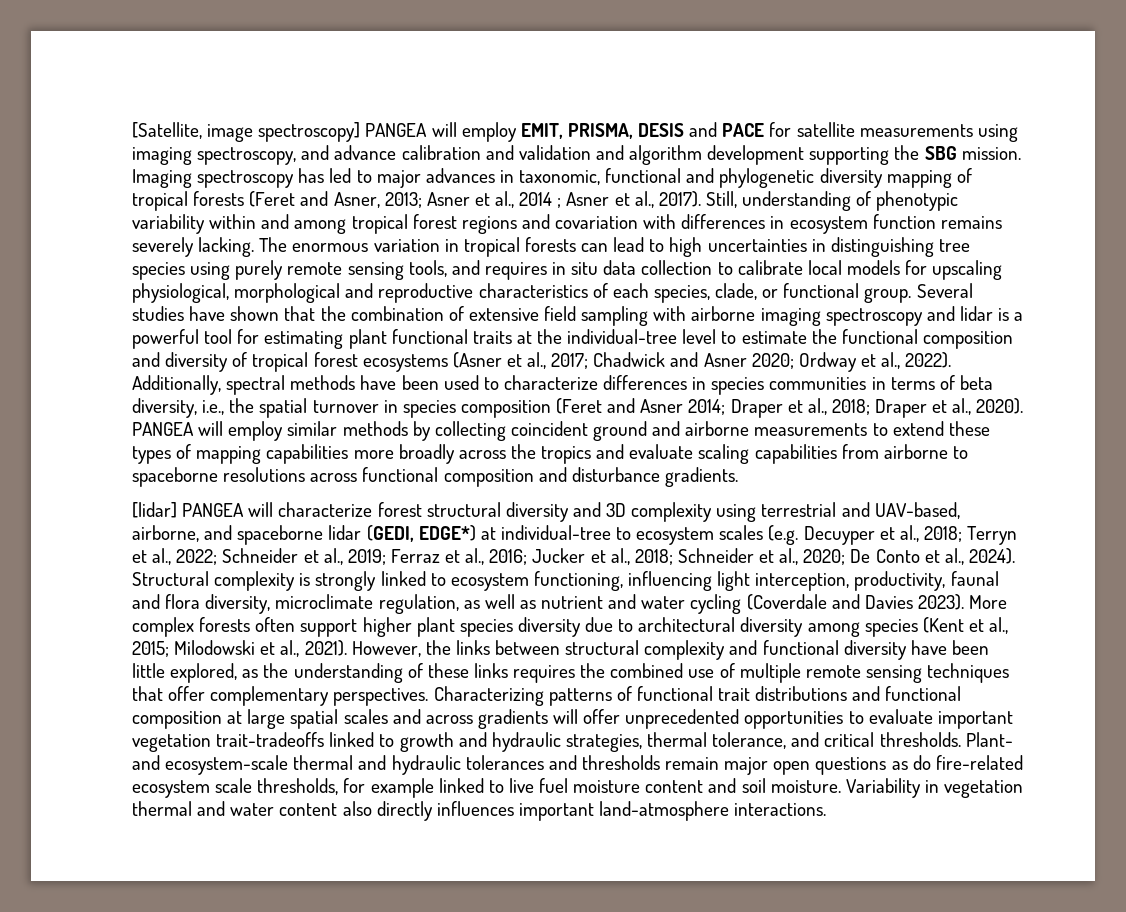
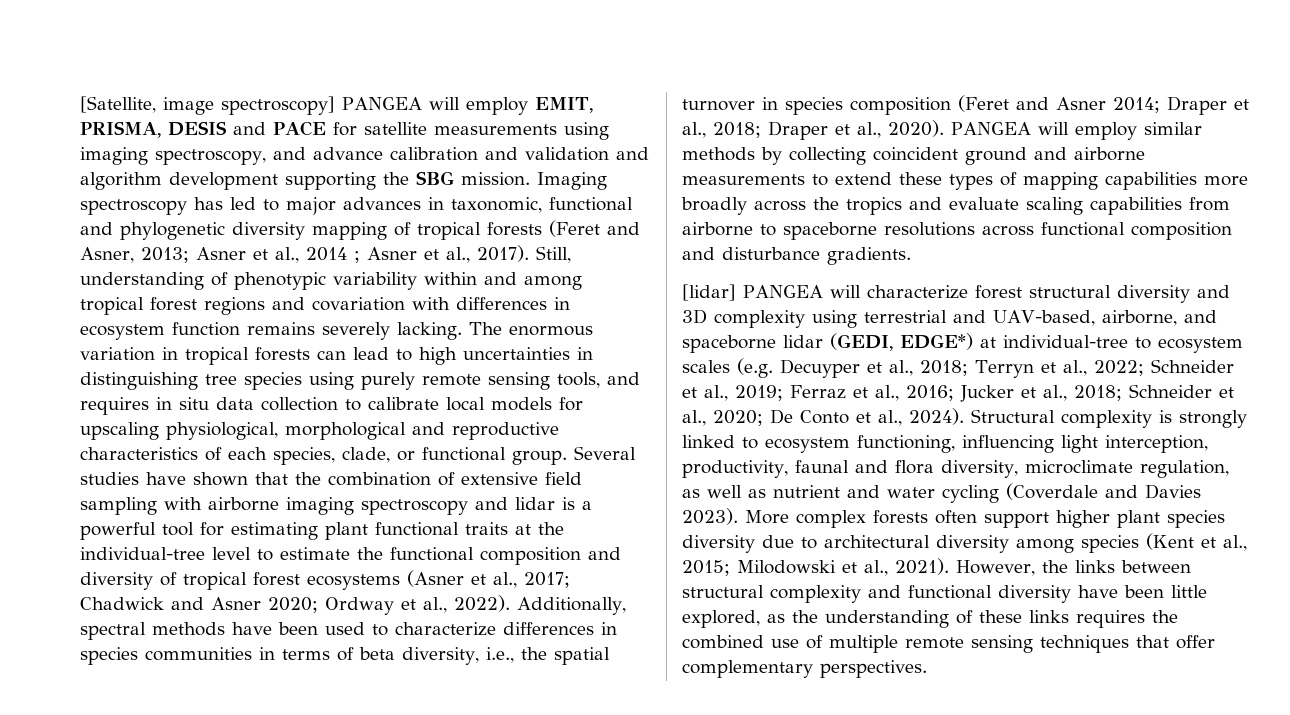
[433,686,962,706] [132,709,1013,729] [132,732,1013,752] [132,755,1023,775] [132,778,1024,798] [132,801,827,821] Characterizing patterns of functional trait distributions and functional composition at large spatial scales and across gradients will offer unprecedented opportunities to evaluate important vegetation trait-tradeoffs linked to growth and hydraulic strategies, thermal tolerance, and critical thresholds. Plant- and ecosystem-scale thermal and hydraulic tolerances and thresholds remain major open questions as do fire-related ecosystem scale thresholds, for example linked to live fuel moisture content and soil moisture. Variability in vegetation thermal and water content also directly influences important land-atmosphere interactions. -> (927, 669) none

